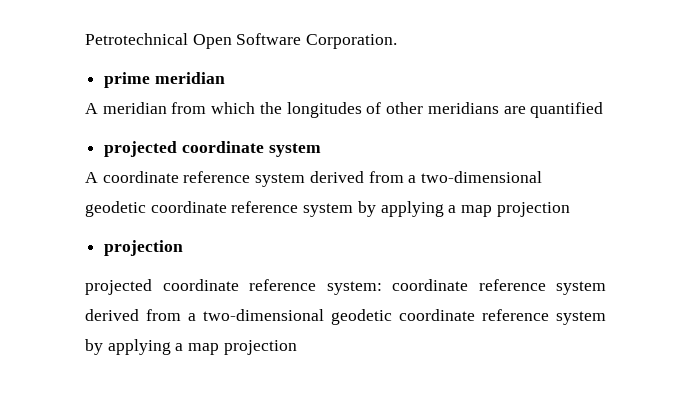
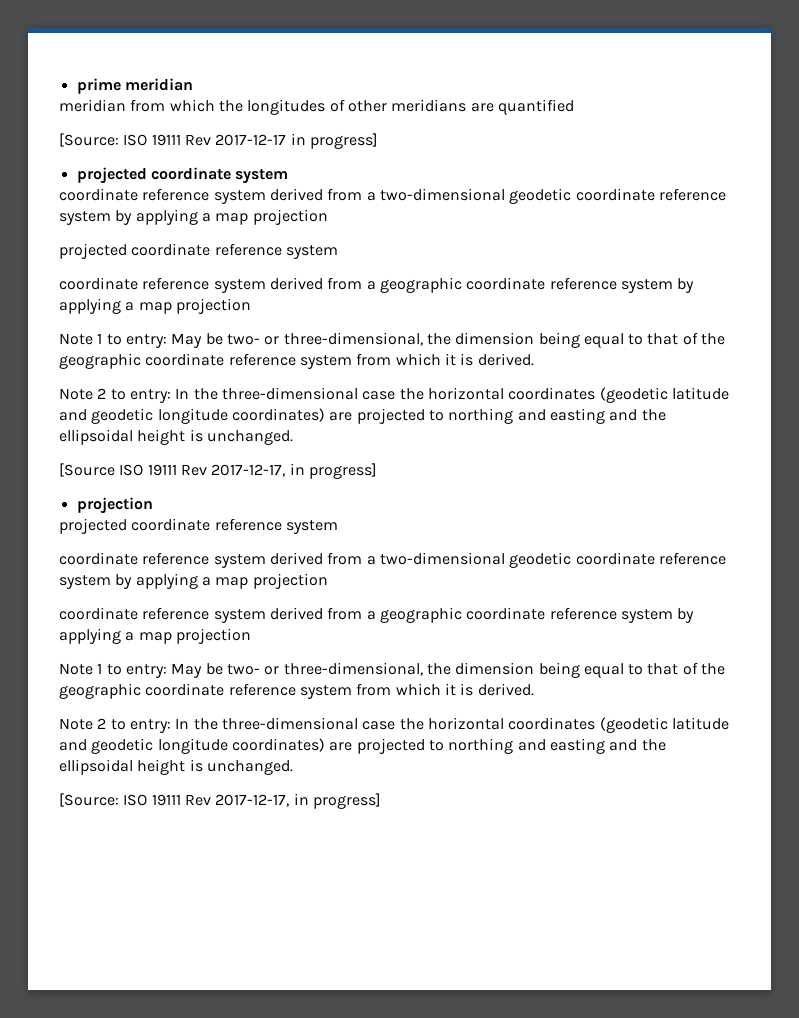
[85,33,398,49] Petrotechnical Open Software Corporation. // -> (76, 86) none
[85,103,98,114] A -> (193, 84) none
(604, 110) none -> [59,133,378,149] // [Source: ISO 19111 Rev 2017-12-17 in progress]
[85,172,98,183] A -> (289, 176) none
[104,240,184,256] [85,279,382,295] // projection // projected coordinate reference system: -> [59,243,338,259] [59,277,695,293] [59,298,251,314] [59,332,726,348] [59,353,534,369] [59,387,729,403] [59,408,666,424] [59,429,293,445] [59,463,377,479] [76,497,153,514] [59,518,338,534] // projected coordinate reference system // coordinate reference system derived from a geographic coordinate reference system by applying a map projection // Note 1 to entry: May be two- or three-dimensional, the dimension being equal to that of the geographic coordinate reference system from which it is derived. // Note 2 to entry: In the three-dimensional case the horizontal coordinates (geodetic latitude and geodetic longitude coordinates) are projected to northing and easting and the ellipsoidal height is unchanged. // [Source ISO 19111 Rev 2017-12-17, in progress] // projection // projected coordinate reference system //
(297, 347) none -> [59,607,695,623] [59,628,251,644] [59,662,726,678] [59,683,534,699] [59,717,729,733] [59,738,666,754] [59,759,293,775] [59,793,381,809] // coordinate reference system derived from a geographic coordinate reference system by applying a map projection // Note 1 to entry: May be two- or three-dimensional, the dimension being equal to that of the geographic coordinate reference system from which it is derived. // Note 2 to entry: In the three-dimensional case the horizontal coordinates (geodetic latitude and geodetic longitude coordinates) are projected to northing and easting and the ellipsoidal height is unchanged. // [Source: ISO 19111 Rev 2017-12-17, in progress]

